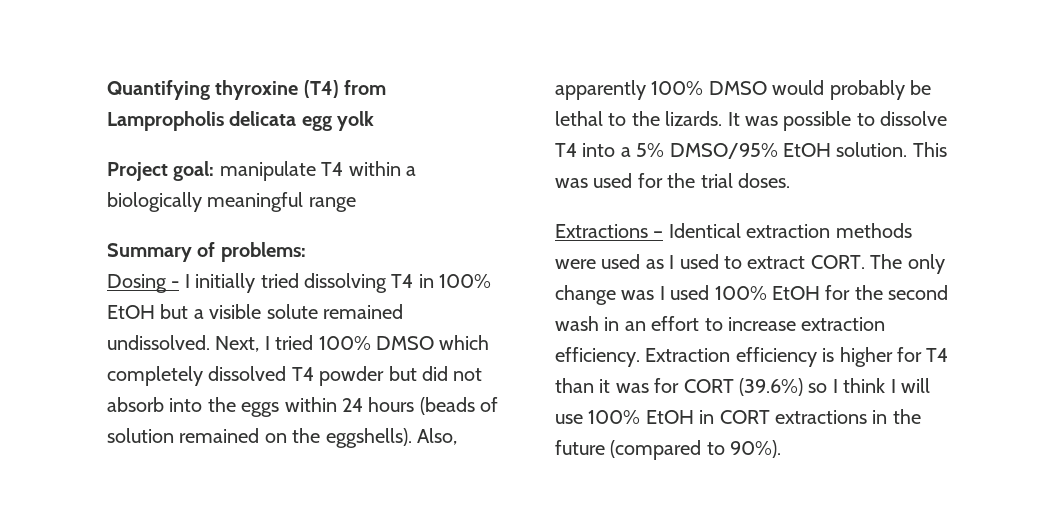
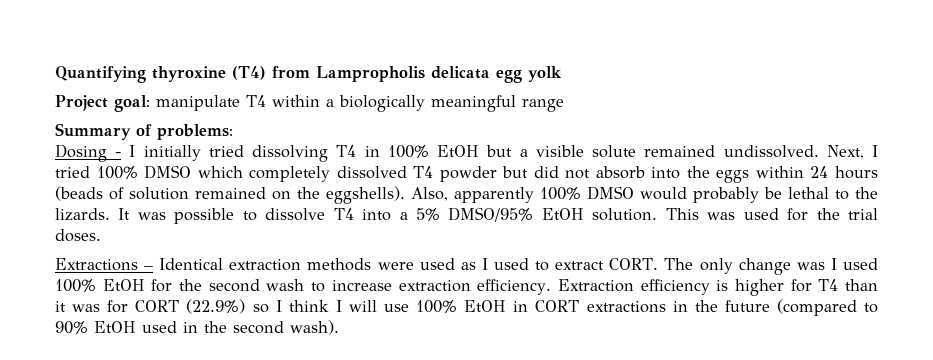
[604,316,700,331] in an effort -> (305, 285) none
[739,378,803,396] (39.6%) -> [186,299,246,314] (22.9%)
[730,440,782,458] 90%). -> [55,320,339,335] 90% EtOH used in the second wash).

